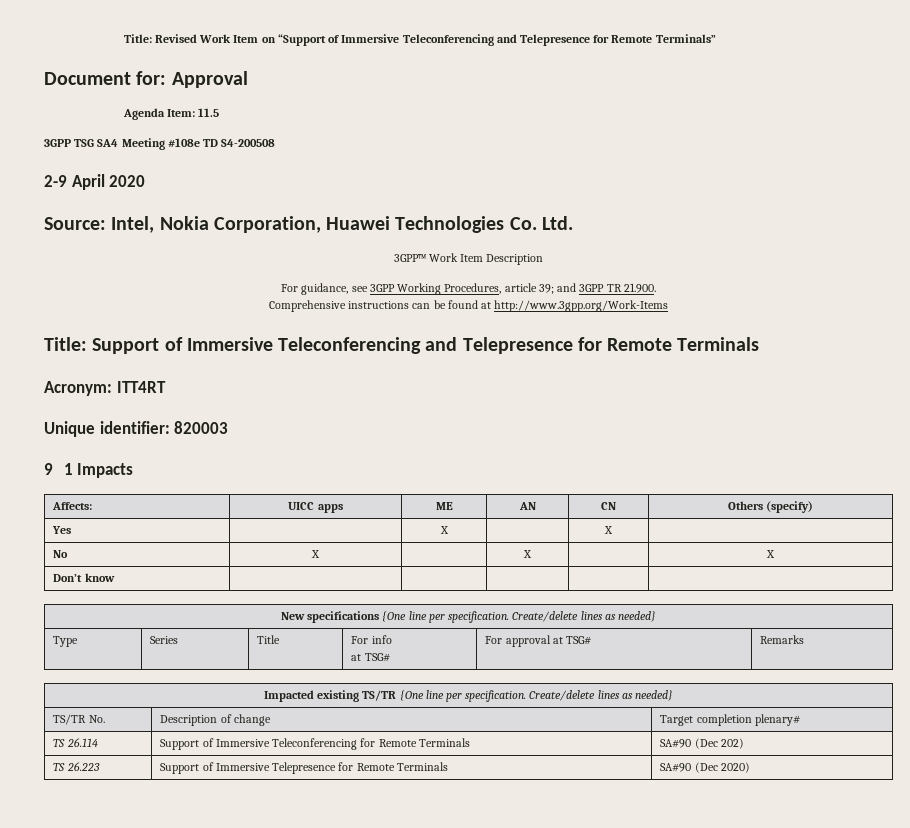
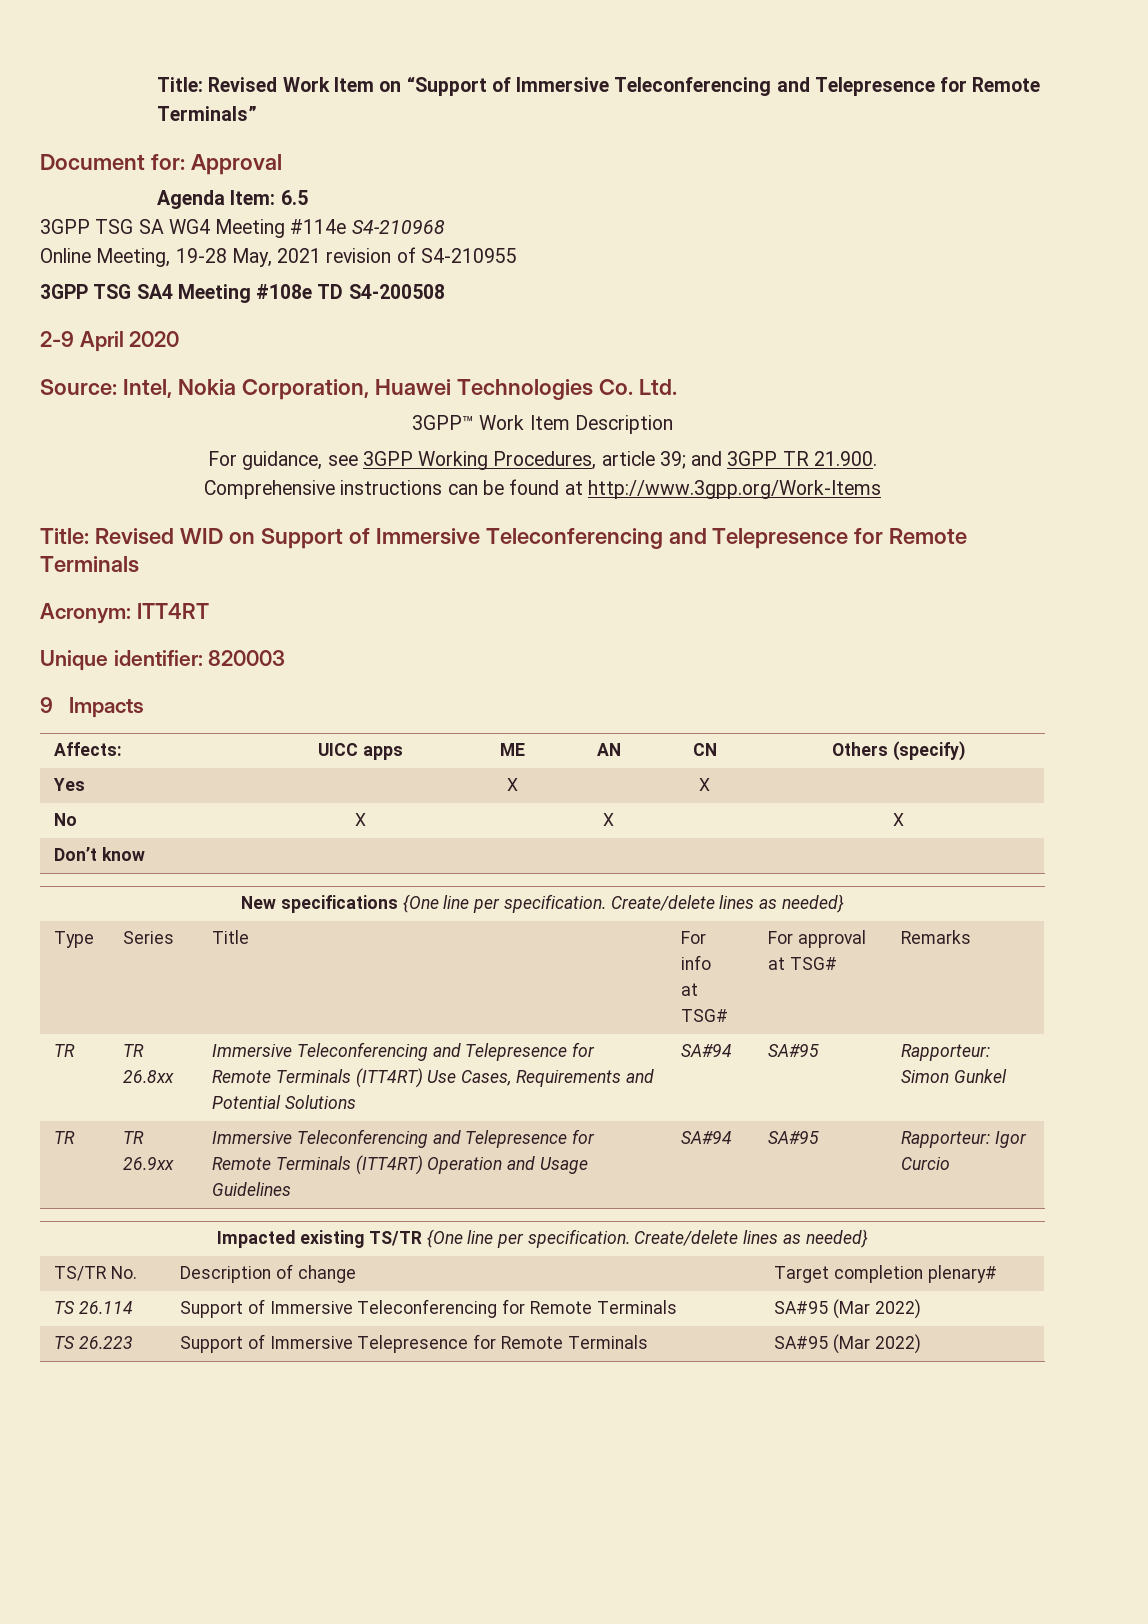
[198,108,220,117] 11.5 -> [280,190,308,205] [40,219,445,238] [40,247,517,267] 6.5 // 3GPP TSG SA WG4 Meeting #114e S4-210968 // Online Meeting, 19-28 May, 2021 revision of S4-210955
(87, 344) none -> [94,528,255,545] Revised WID on
[63,463,73,475] 1 -> (53, 705) none
(805, 639) none -> [54,1044,76,1057] [123,1044,145,1057] [123,1070,175,1083] [212,1042,596,1061] [212,1068,654,1088] [212,1095,357,1109] [681,1044,733,1057] [768,1044,820,1057] [901,1044,991,1061] [901,1069,1008,1083] [54,1131,76,1144] [123,1131,145,1144] [123,1157,175,1170] [212,1129,596,1148] [212,1155,588,1175] [212,1182,292,1196] [681,1131,733,1144] [768,1131,820,1144] [901,1131,1028,1148] [901,1157,951,1170] // TR | TR 26.8xx | Immersive Teleconferencing and Telepresence for Remote Terminals (ITT4RT) Use Cases, Requirements and Potential Solutions | SA#94 | SA#95 | Rapporteur: Simon Gunkel // TR | TR 26.9xx | Immersive Teleconferencing and Telepresence for Remote Terminals (ITT4RT) Operation and Usage Guidelines | SA#94 | SA#95 | Rapporteur: Igor Curcio
[660,738,744,749] SA#90 (Dec 202) -> [774,1299,921,1319] SA#95 (Mar 2022)
[660,762,750,773] SA#90 (Dec 2020) -> [774,1334,921,1354] SA#95 (Mar 2022)

